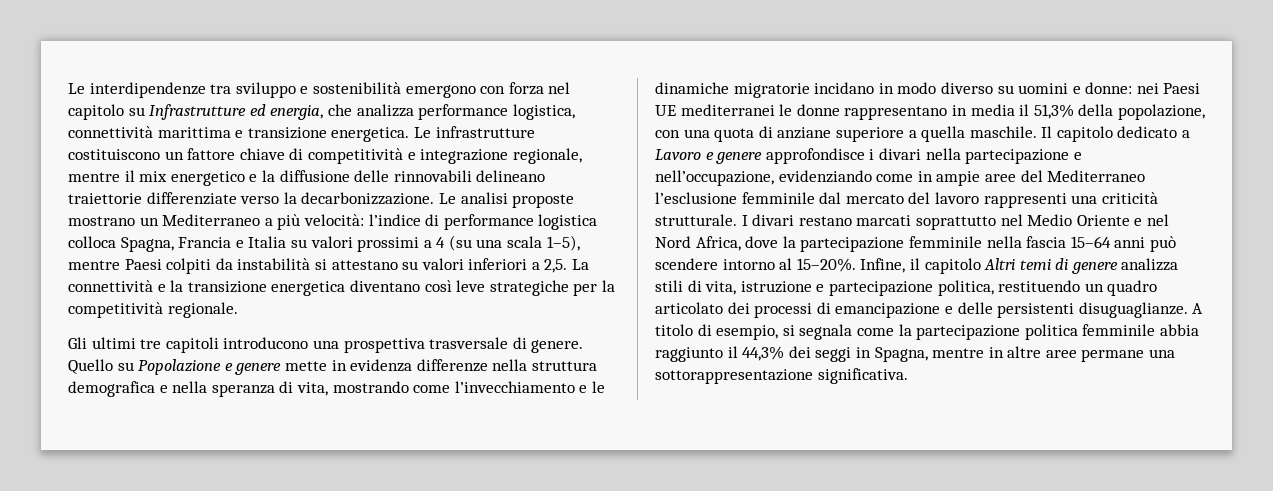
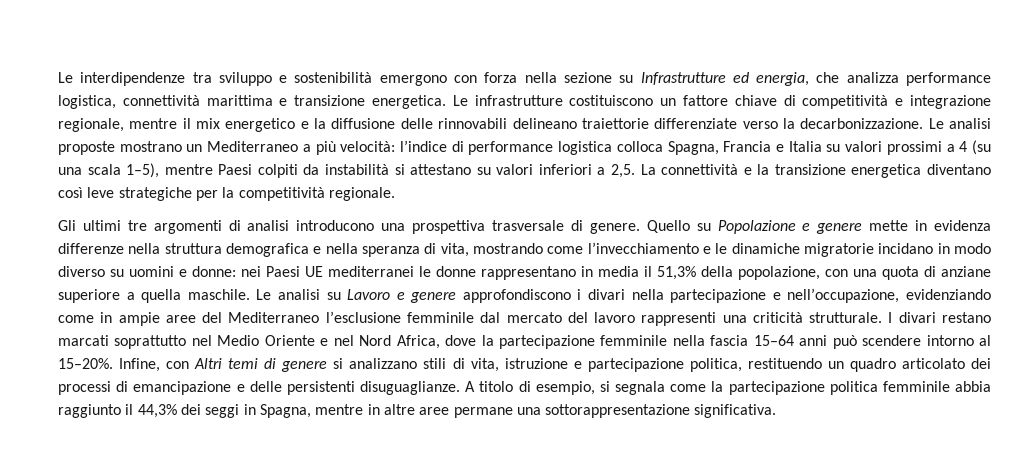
[548,82,571,94] [68,104,124,120] nel capitolo -> [524,72,612,83] nella sezione
[165,337,219,353] capitoli -> [153,220,290,234] argomenti di analisi
[1041,126,1191,142] Il capitolo dedicato a -> [256,289,341,300] Le analisi su
[765,148,865,164] approfondisce -> [462,289,571,303] approfondiscono
[909,258,981,274] il capitolo -> [166,361,190,369] con
[1121,258,1179,271] analizza -> [333,358,418,369] si analizzano

